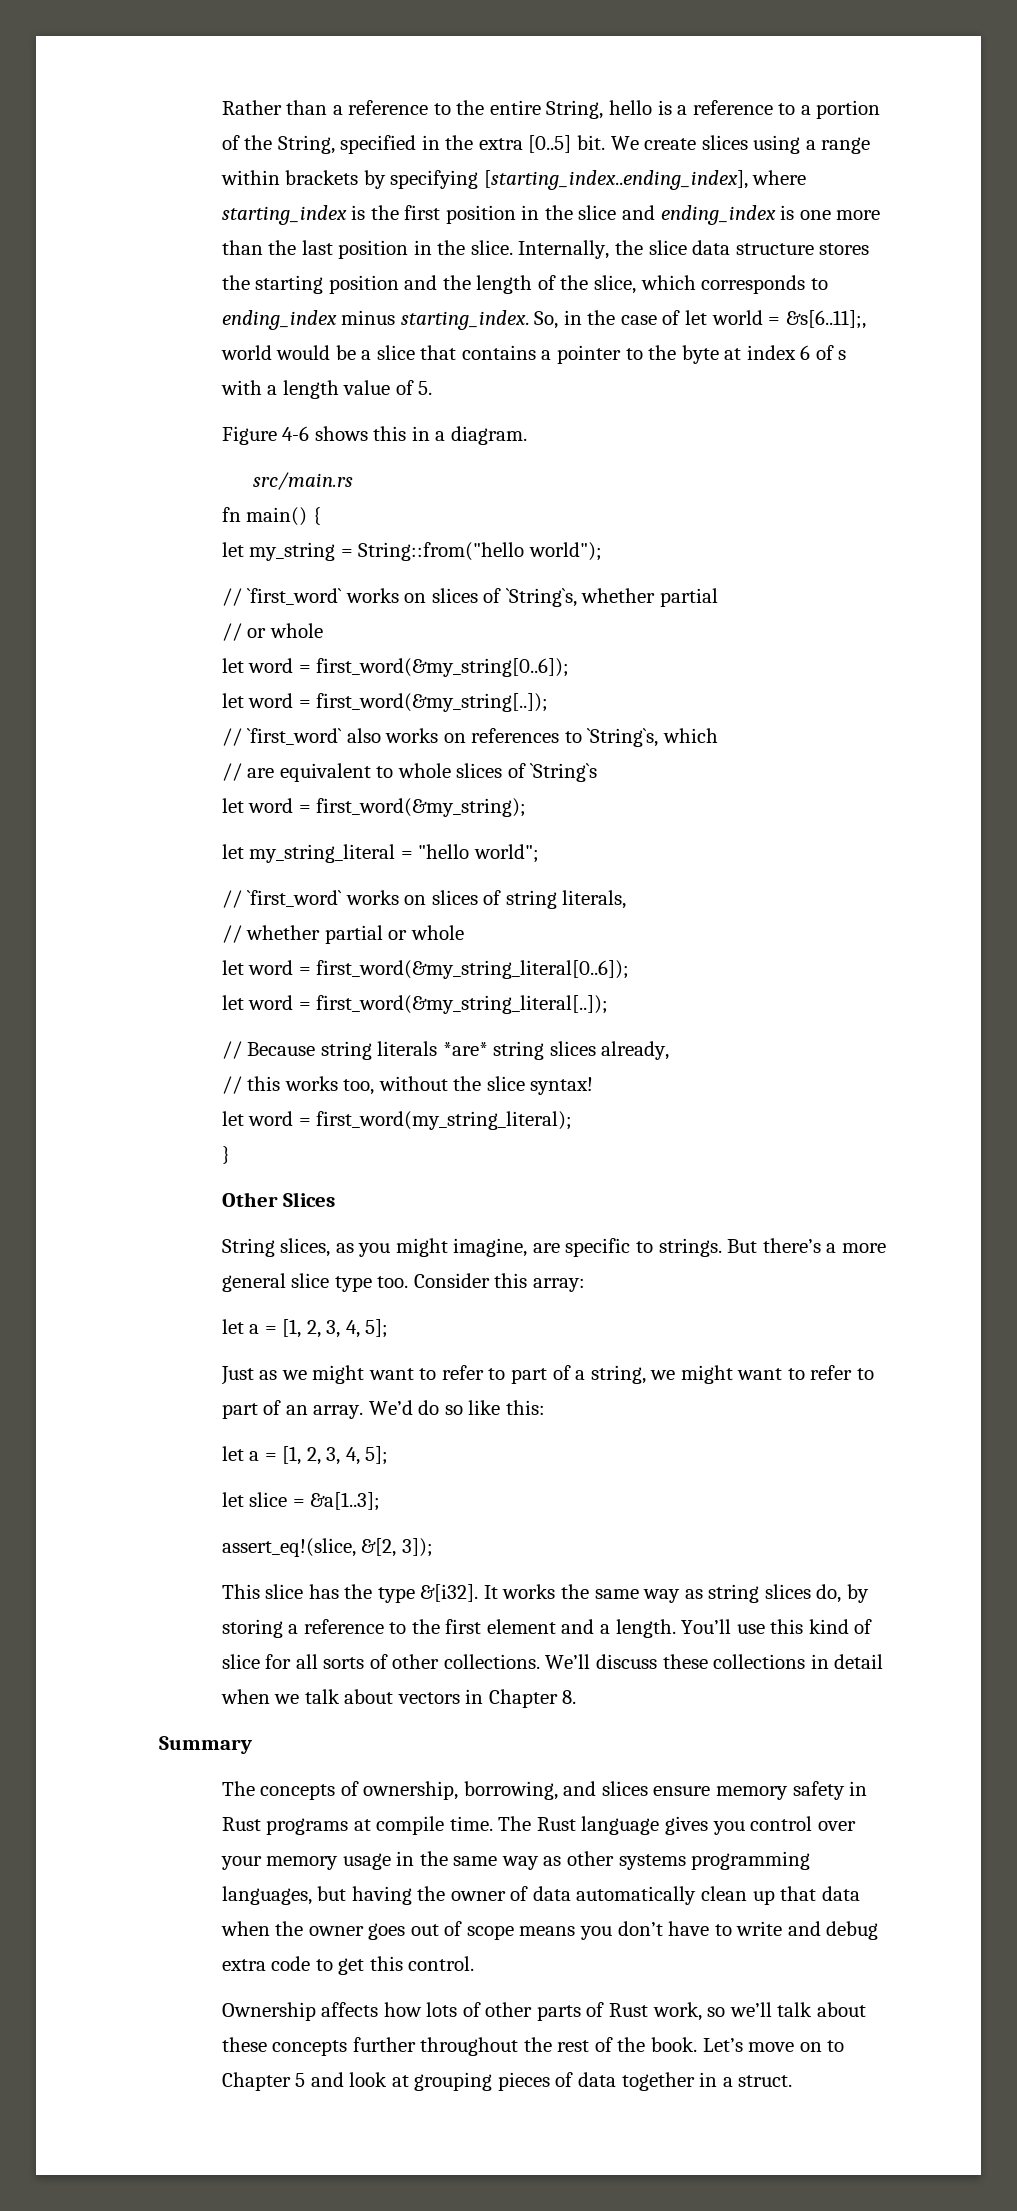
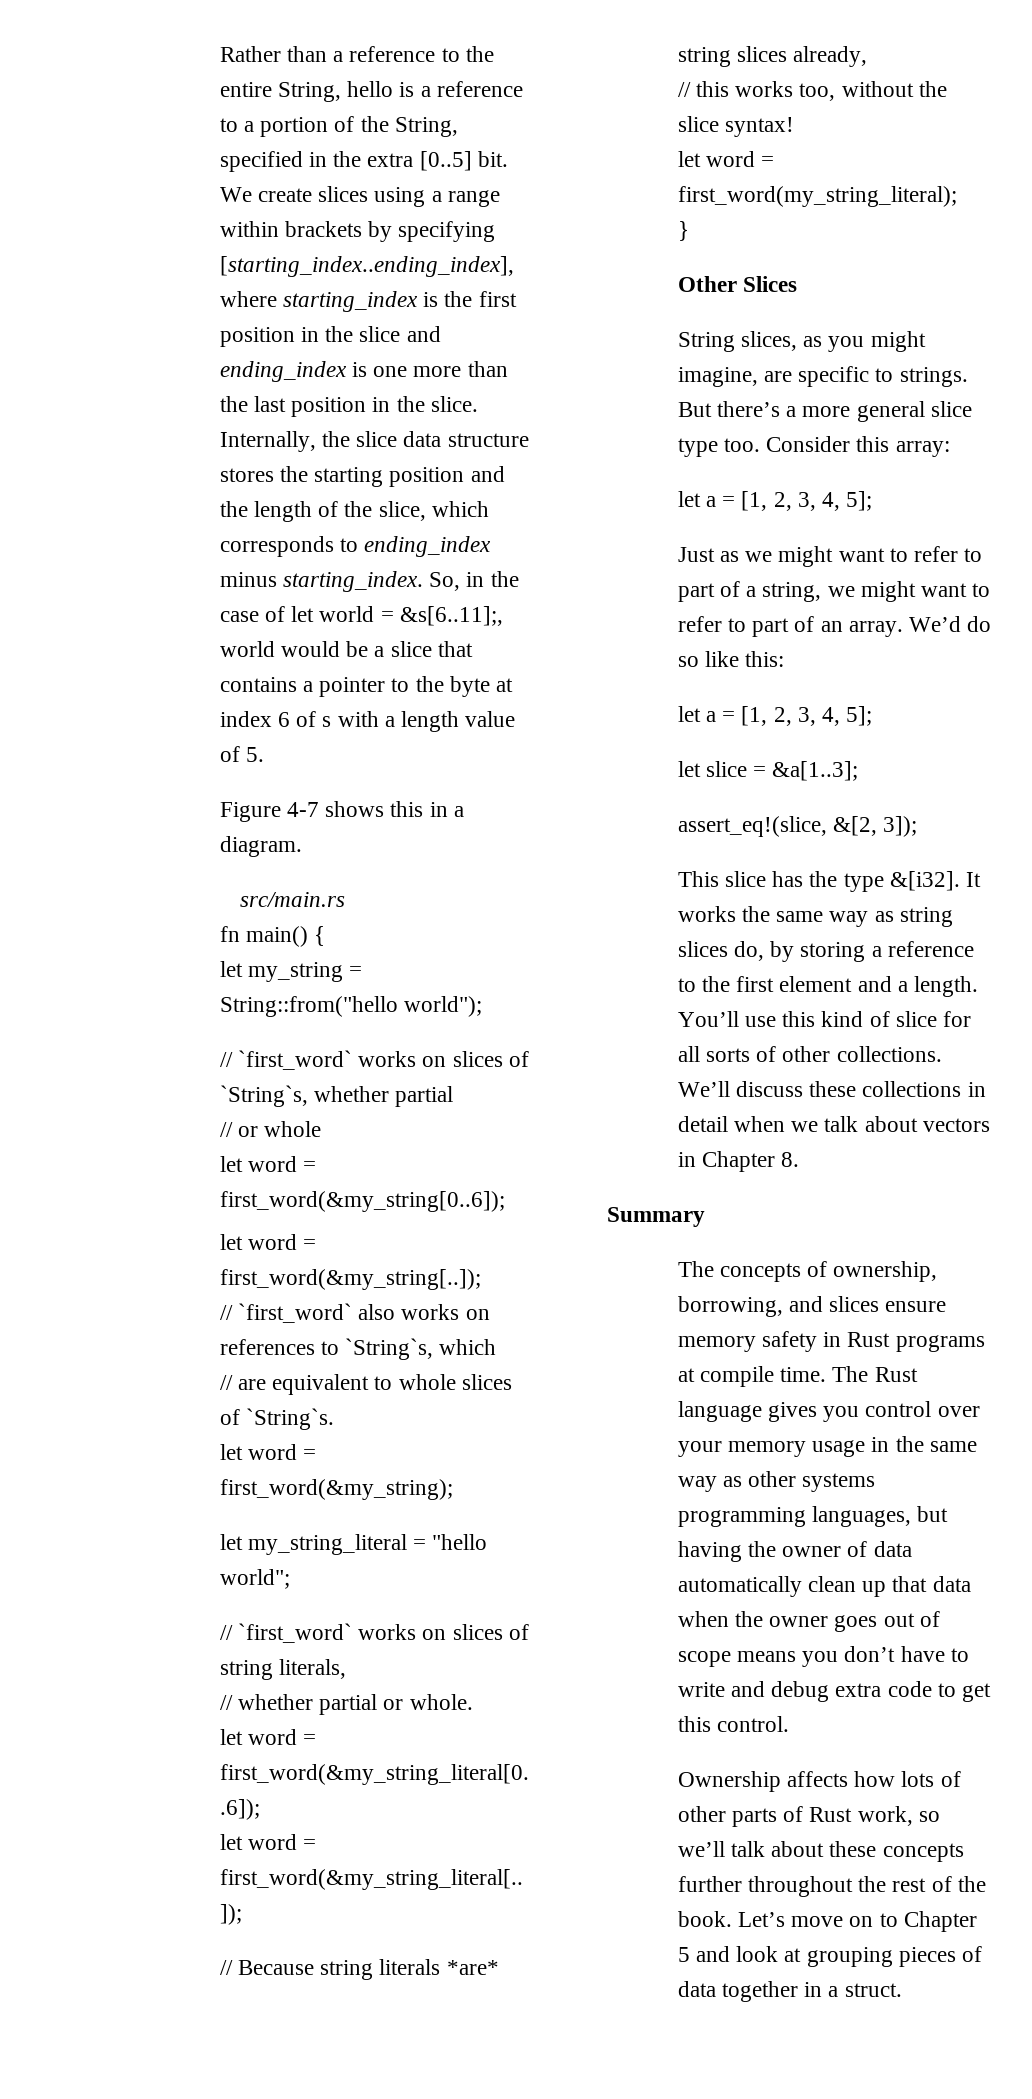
[282,426,310,441] 4-6 -> [286,802,319,817] 4-7
[530,763,598,782] `String`s -> [245,1408,334,1430] `String`s.
[410,925,464,940] whole -> [409,1694,473,1710] whole.

